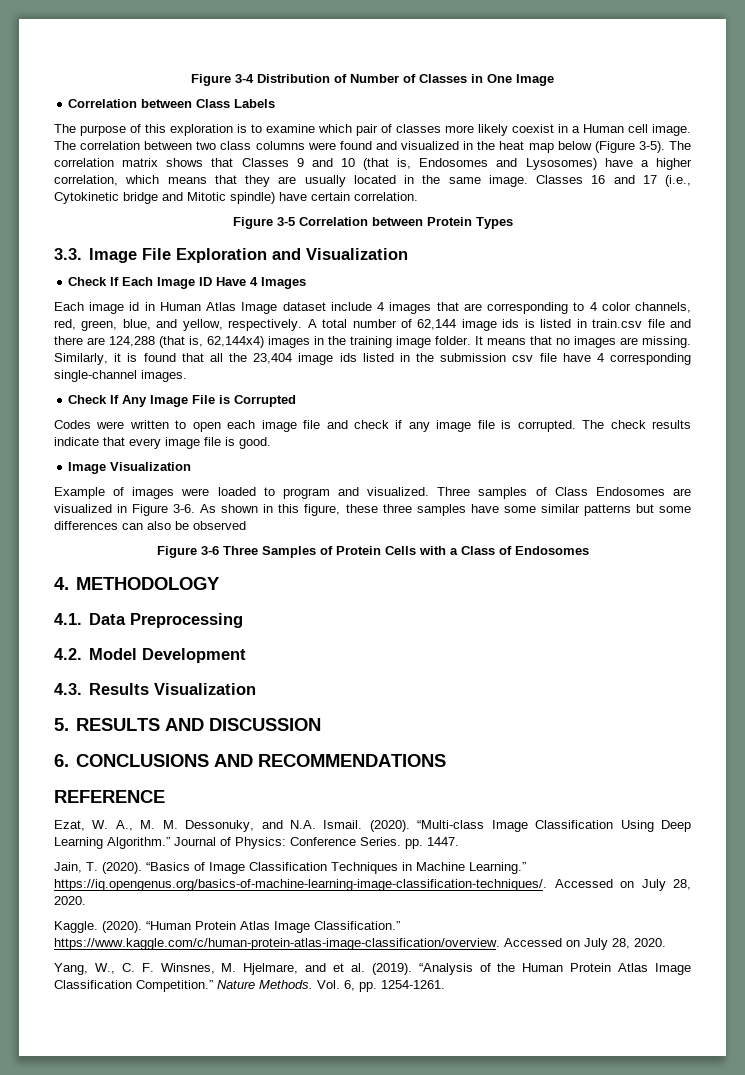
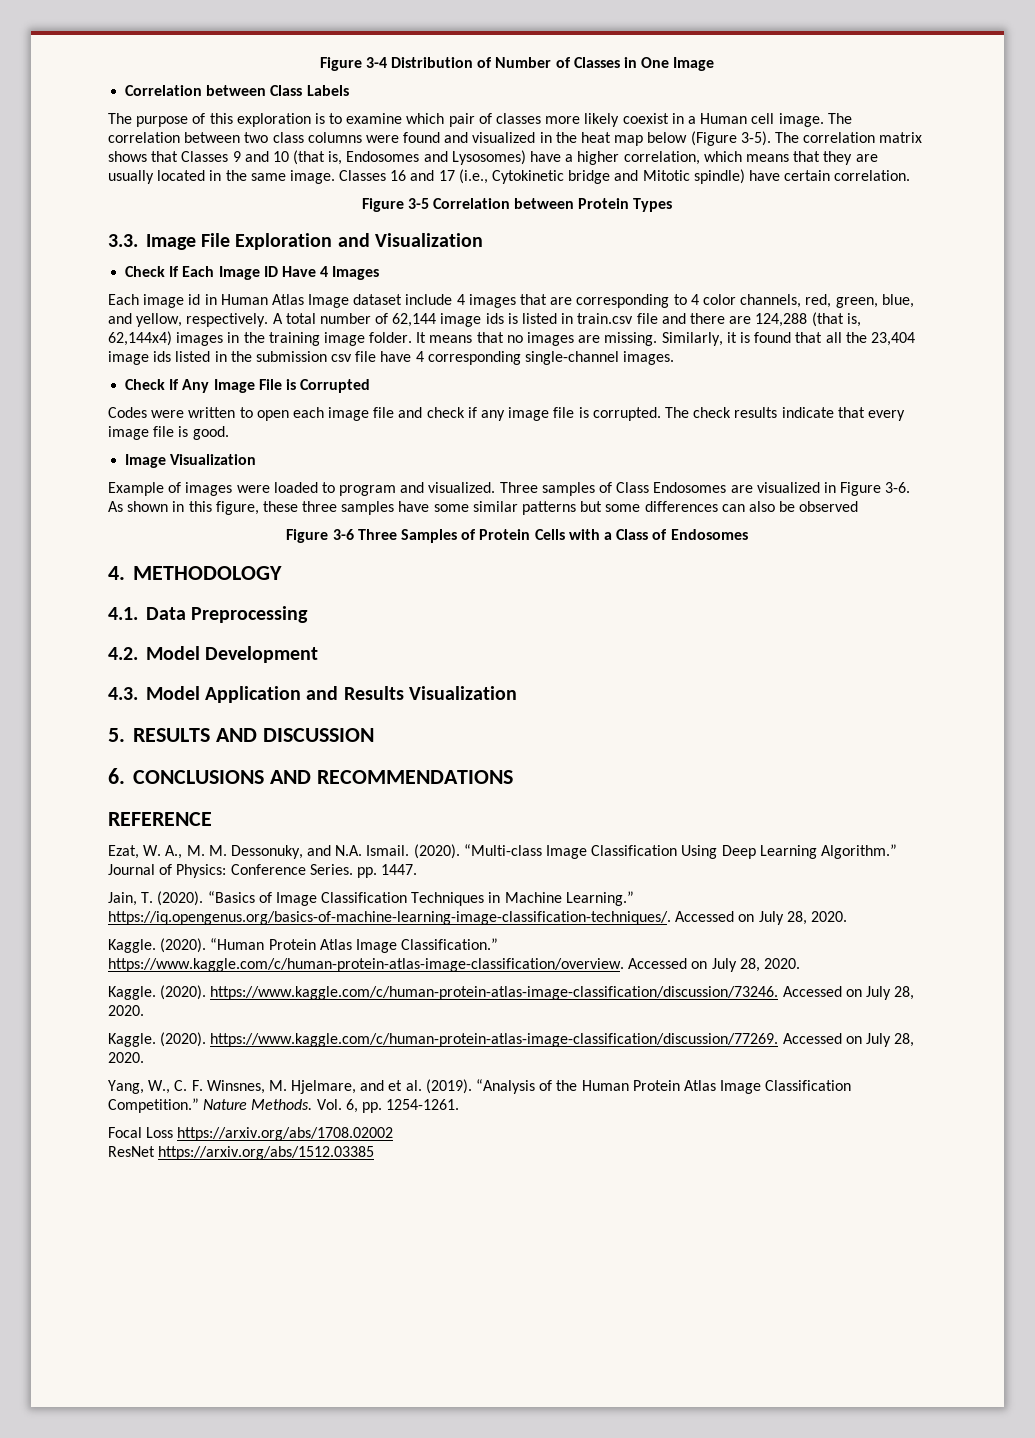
(82, 689) none -> [145,686,339,703] Model Application and
(666, 942) none -> [108,985,915,1000] [108,1005,144,1016] [108,1032,915,1047] [108,1052,144,1063] // Kaggle. (2020). https://www.kaggle.com/c/human-protein-atlas-image-classification/discussion/73246. Accessed on July 28, 2020. // Kaggle. (2020). https://www.kaggle.com/c/human-protein-atlas-image-classification/discussion/77269. Accessed on July 28, 2020.
(445, 984) none -> [108,1127,394,1141] [108,1146,375,1160] // Focal Loss https://arxiv.org/abs/1708.02002 // ResNet https://arxiv.org/abs/1512.03385

